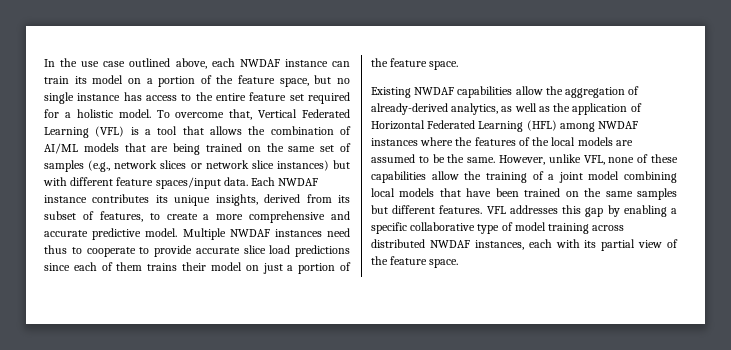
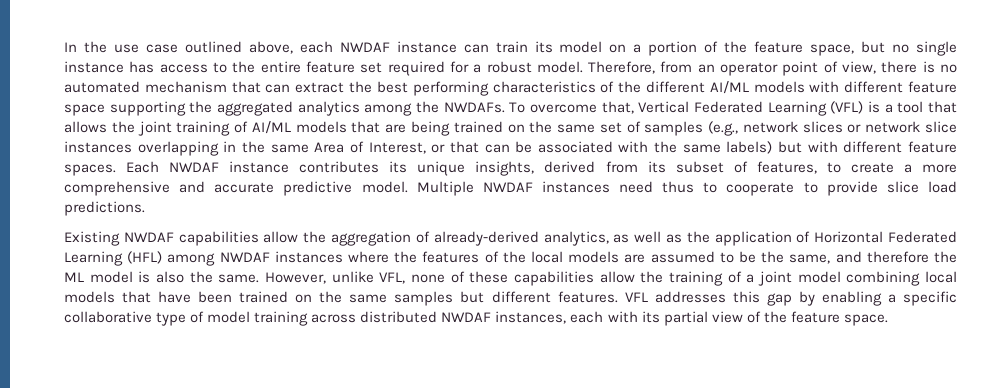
[76,109,151,118] holistic model. -> [486,61,958,76] [64,81,957,96] [64,101,505,116] robust model. Therefore, from an operator point of view, there is no automated mechanism that can extract the best performing characteristics of the different AI/ML models with different feature space supporting the aggregated analytics among the NWDAFs.
[270,126,334,135] combination -> [137,121,231,136] joint training
[276,160,329,171] instances) -> [64,141,773,156] instances overlapping in the same Area of Interest, or that can be associated with the same labels)
[155,177,248,189] spaces/input data. -> [64,164,116,176] spaces.
[195,247,240,254] accurate -> (878, 188) none
[295,245,350,257] [44,262,351,274] [371,58,459,70] predictions since each of them trains their model on just a portion of the feature space. -> [64,201,145,216] predictions.
(465, 158) none -> [789,251,958,264] [64,271,213,283] same, and therefore the ML model is also the

